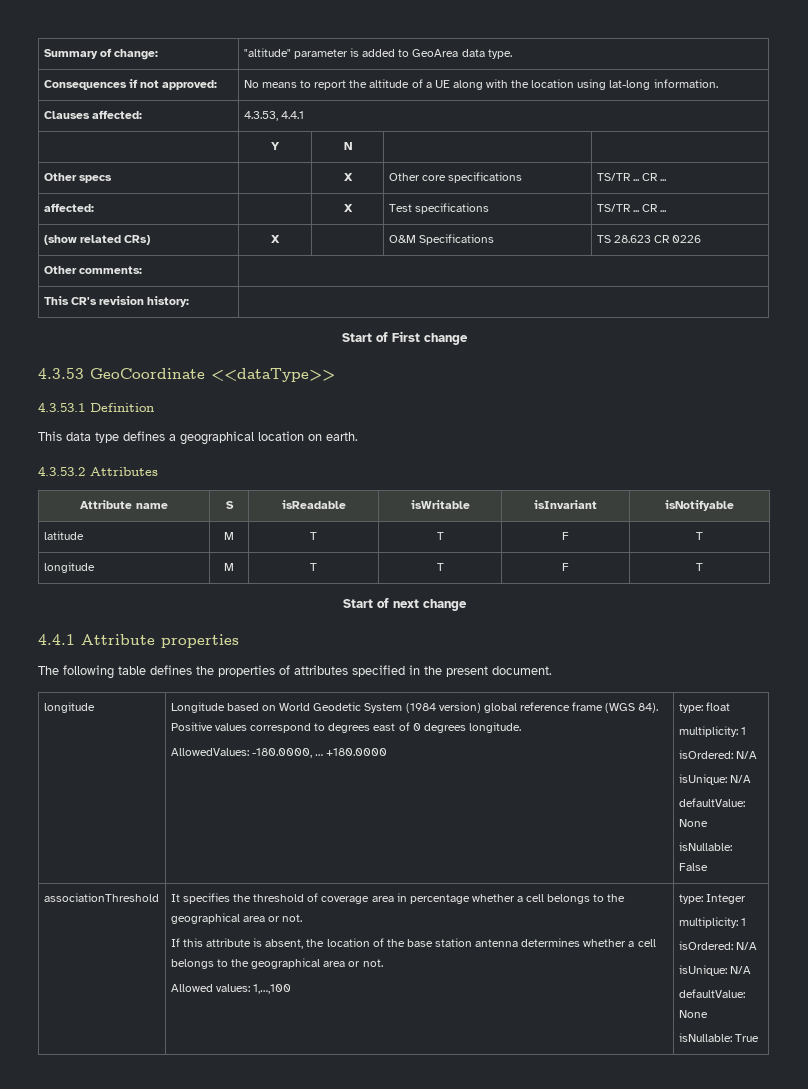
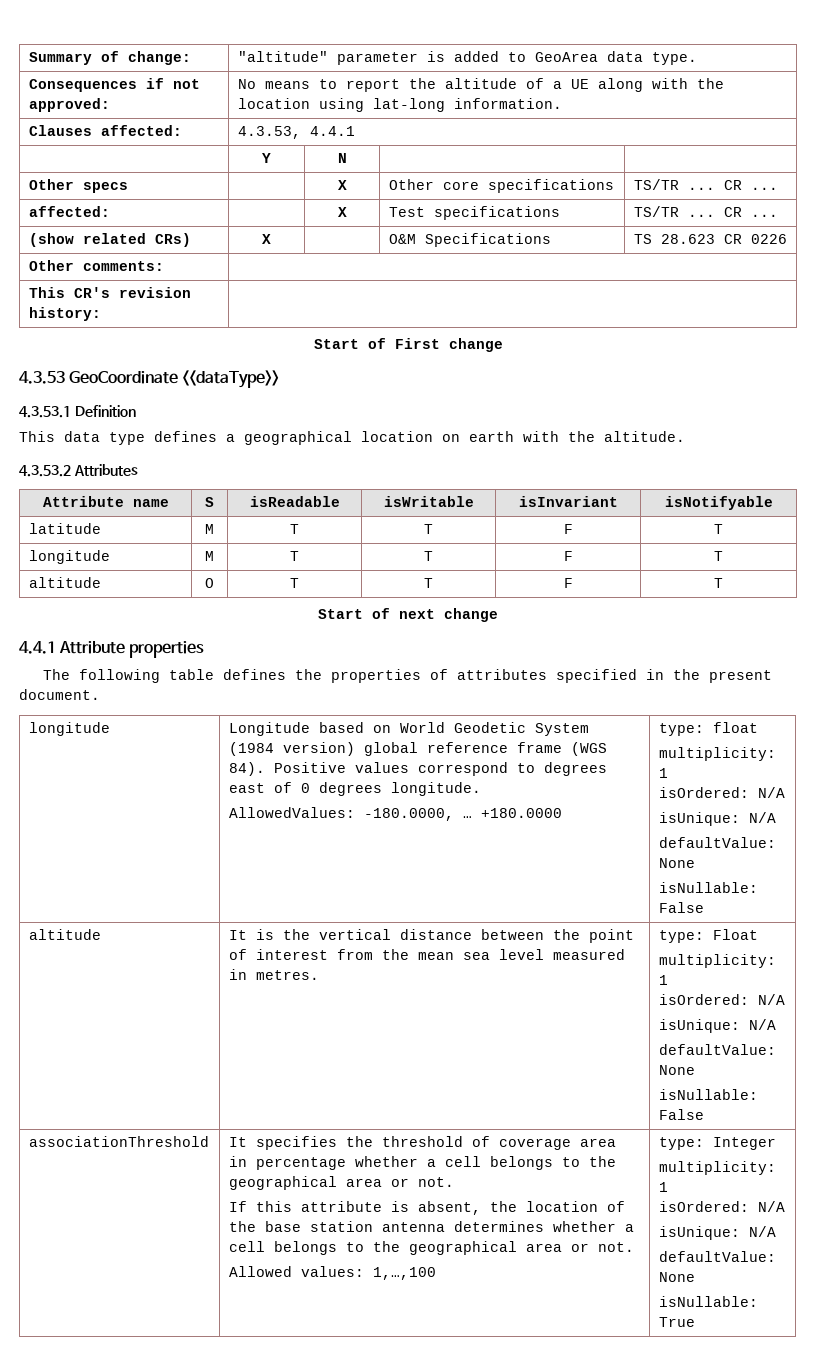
[326,432,358,441] earth. -> [469,431,685,442] earth with the altitude.
(703, 567) none -> [28,577,101,588] [205,578,214,588] [290,578,299,588] [424,578,433,588] [563,578,573,588] [714,578,723,588] // altitude | O | T | T | F | T
(708, 867) none -> [28,929,101,940] [228,929,634,943] [228,949,625,960] [228,969,319,980] [658,929,758,943] [658,954,776,968] [658,975,668,985] [658,994,785,1005] [658,1019,776,1033] [658,1044,776,1055] [658,1065,695,1075] [658,1089,758,1100] [658,1109,704,1120] // altitude | It is the vertical distance between the point of interest from the mean sea level measured in metres. | type: Float // multiplicity: 1 // isOrdered: N/A // isUnique: N/A // defaultValue: None // isNullable: False

